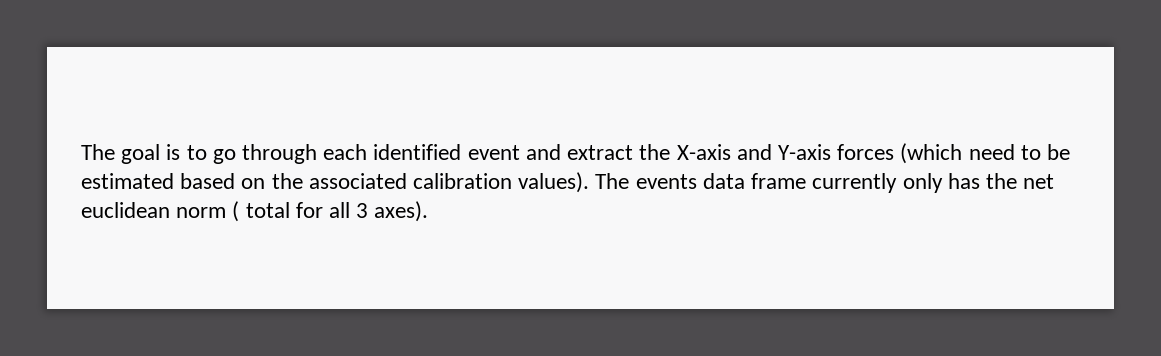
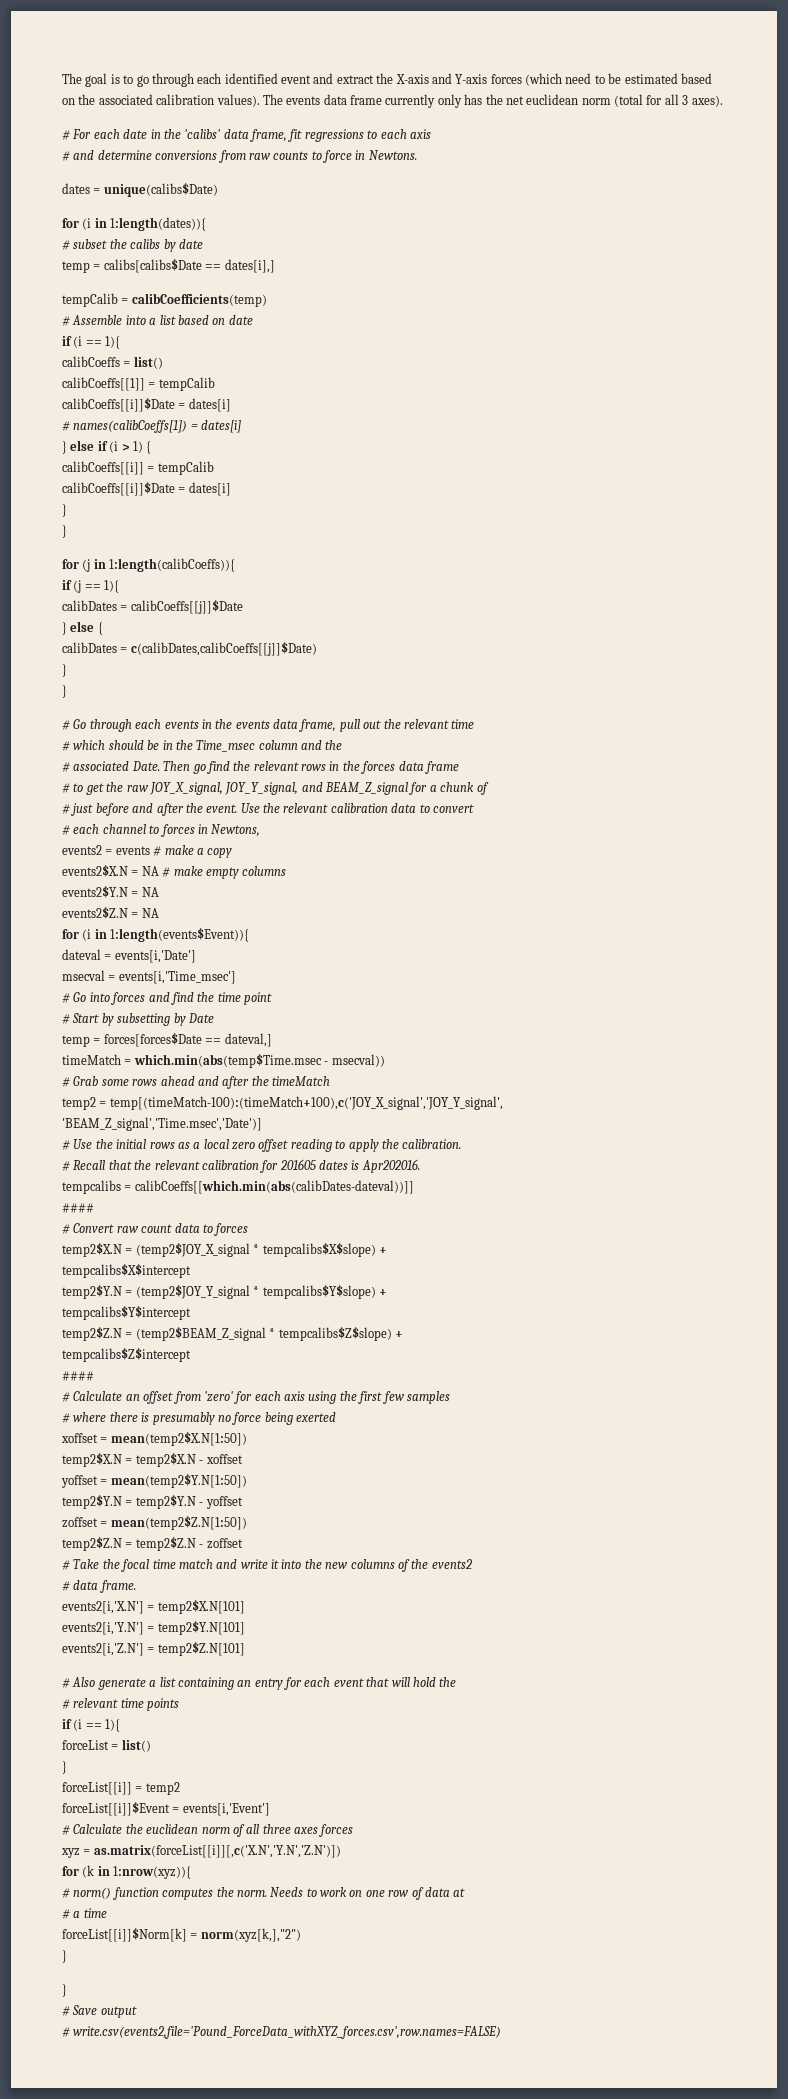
[232,201,290,222] ( total -> [614,94,643,107] (total
(429, 211) none -> [62,129,431,142] [62,150,417,163] [62,182,218,197] [62,217,207,231] [62,239,203,252] [62,258,275,273] [62,293,267,307] [62,315,253,326] [62,336,121,349] [62,356,163,369] [62,377,215,391] [62,397,231,412] [62,420,242,433] [62,440,152,454] [62,461,214,475] [62,481,231,496] [62,504,67,517] [62,525,67,538] [62,558,236,572] [62,580,120,593] [62,599,243,614] [62,621,103,635] [62,641,317,656] [62,664,67,677] [62,685,67,698] [62,719,475,732] [62,740,343,752] [62,761,459,774] [62,782,489,795] [62,803,474,816] [62,824,261,837] [62,845,233,858] [62,864,287,879] [62,885,159,898] [62,906,159,919] [62,927,250,942] [62,949,196,963] [62,970,236,984] [62,992,272,1005] [62,1013,214,1026] [62,1032,272,1047] [62,1053,385,1068] [62,1076,330,1089] [62,1096,503,1110] [62,1117,262,1131] [62,1139,462,1152] [62,1159,420,1173] [62,1180,414,1194] [62,1203,94,1213] [62,1223,249,1236] [62,1242,387,1257] [62,1263,191,1278] [62,1284,387,1299] [62,1305,191,1320] [62,1326,403,1341] [62,1347,191,1362] [62,1371,94,1381] [62,1391,450,1404] [62,1412,336,1425] [61,1431,247,1446] [62,1452,243,1467] [61,1473,247,1488] [62,1494,243,1509] [62,1515,247,1530] [62,1536,243,1551] [62,1559,472,1572] [62,1580,136,1593] [62,1599,245,1614] [62,1620,245,1635] [62,1641,245,1656] [62,1677,457,1690] [62,1698,180,1711] [62,1719,121,1732] [62,1739,151,1752] [62,1761,67,1774] [62,1782,180,1795] [62,1801,270,1816] [62,1824,354,1837] [61,1845,341,1858] [62,1865,192,1879] [62,1887,466,1900] [62,1908,107,1919] [62,1927,301,1942] [62,1950,67,1963] [62,1984,67,1997] [62,2005,137,2018] [62,2026,502,2039] // # For each date in the 'calibs' data frame, fit regressions to each axis // # and determine conversions from raw counts to force in Newtons. // dates = unique(calibs$Date) // for (i in 1:length(dates)){ // # subset the calibs by date // temp = calibs[calibs$Date == dates[i],] // tempCalib = calibCoefficients(temp) // # Assemble into a list based on date // if (i == 1){ // calibCoeffs = list() // calibCoeffs[[1]] = tempCalib // calibCoeffs[[i]]$Date = dates[i] // # names(calibCoeffs[1]) = dates[i] // } else if (i > 1) { // calibCoeffs[[i]] = tempCalib // calibCoeffs[[i]]$Date = dates[i] // } // } // for (j in 1:length(calibCoeffs)){ // if (j == 1){ // calibDates = calibCoeffs[[j]]$Date // } else { // calibDates = c(calibDates,calibCoeffs[[j]]$Date) // } // } // # Go through each events in the events data frame, pull out the relevant time // # which should be in the Time_msec column and the // # associated Date. Then go find the relevant rows in the forces data frame // # to get the raw JOY_X_signal, JOY_Y_signal, and BEAM_Z_signal for a chunk of // # just before and after the event. Use the relevant calibration data to convert // # each channel to forces in Newtons, // events2 = events # make a copy // events2$X.N = NA # make empty columns // events2$Y.N = NA // events2$Z.N = NA // for (i in 1:length(events$Event)){ // dateval = events[i,'Date'] // msecval = events[i,'Time_msec'] // # Go into forces and find the time point // # Start by subsetting by Date // temp = forces[forces$Date == dateval,] // timeMatch = which.min(abs(temp$Time.msec - msecval)) // # Grab some rows ahead and after the timeMatch // temp2 = temp[(timeMatch-100):(timeMatch+100),c('JOY_X_signal','JOY_Y_signal', // 'BEAM_Z_signal','Time.msec','Date')] // # Use the initial rows as a local zero offset reading to apply the calibration. // # Recall that the relevant calibration for 201605 dates is Apr202016. // tempcalibs = calibCoeffs[[which.min(abs(calibDates-dateval))]] // #### // # Convert raw count data to forces // temp2$X.N = (temp2$JOY_X_signal * tempcalibs$X$slope) + // tempcalibs$X$intercept // temp2$Y.N = (temp2$JOY_Y_signal * tempcalibs$Y$slope) + // tempcalibs$Y$intercept // temp2$Z.N = (temp2$BEAM_Z_signal * tempcalibs$Z$slope) + // tempcalibs$Z$intercept // #### // # Calculate an offset from 'zero' for each axis using the first few samples // # where there is presumably no force being exerted // xoffset = mean(temp2$X.N[1:50]) // temp2$X.N = temp2$X.N - xoffset // yoffset = mean(temp2$Y.N[1:50]) // temp2$Y.N = temp2$Y.N - yoffset // zoffset = mean(temp2$Z.N[1:50]) // temp2$Z.N = temp2$Z.N - zoffset // # Take the focal time match and write it into the new columns of the events2 // # data frame. // events2[i,'X.N'] = temp2$X.N[101] // events2[i,'Y.N'] = temp2$Y.N[101] // events2[i,'Z.N'] = temp2$Z.N[101] // # Also generate a list containing an entry for each event that will hold the // # relevant time points // if (i == 1){ // forceList = list() // } // forceList[[i]] = temp2 // forceList[[i]]$Event = events[i,'Event'] // # Calculate the euclidean norm of all three axes forces // xyz = as.matrix(forceList[[i]][,c('X.N','Y.N','Z.N')]) // for (k in 1:nrow(xyz)){ // # norm() function computes the norm. Needs to work on one row of data at // # a time // forceList[[i]]$Norm[k] = norm(xyz[k,],"2") // } // } // # Save output // # write.csv(events2,file='Pound_ForceData_withXYZ_forces.csv',row.names=FALSE)

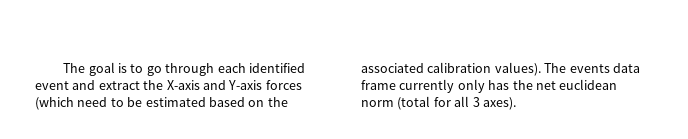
[62,129,431,142] [62,150,417,163] [62,182,218,197] [62,217,207,231] [62,239,203,252] [62,258,275,273] [62,293,267,307] [62,315,253,326] [62,336,121,349] [62,356,163,369] [62,377,215,391] [62,397,231,412] [62,420,242,433] [62,440,152,454] [62,461,214,475] [62,481,231,496] [62,504,67,517] [62,525,67,538] [62,558,236,572] [62,580,120,593] [62,599,243,614] [62,621,103,635] [62,641,317,656] [62,664,67,677] [62,685,67,698] [62,719,475,732] [62,740,343,752] [62,761,459,774] [62,782,489,795] [62,803,474,816] [62,824,261,837] [62,845,233,858] [62,864,287,879] [62,885,159,898] [62,906,159,919] [62,927,250,942] [62,949,196,963] [62,970,236,984] [62,992,272,1005] [62,1013,214,1026] [62,1032,272,1047] [62,1053,385,1068] [62,1076,330,1089] [62,1096,503,1110] [62,1117,262,1131] [62,1139,462,1152] [62,1159,420,1173] [62,1180,414,1194] [62,1203,94,1213] [62,1223,249,1236] [62,1242,387,1257] [62,1263,191,1278] [62,1284,387,1299] [62,1305,191,1320] [62,1326,403,1341] [62,1347,191,1362] [62,1371,94,1381] [62,1391,450,1404] [62,1412,336,1425] [61,1431,247,1446] [62,1452,243,1467] [61,1473,247,1488] [62,1494,243,1509] [62,1515,247,1530] [62,1536,243,1551] [62,1559,472,1572] [62,1580,136,1593] [62,1599,245,1614] [62,1620,245,1635] [62,1641,245,1656] [62,1677,457,1690] [62,1698,180,1711] [62,1719,121,1732] [62,1739,151,1752] [62,1761,67,1774] [62,1782,180,1795] [62,1801,270,1816] [62,1824,354,1837] [61,1845,341,1858] [62,1865,192,1879] [62,1887,466,1900] [62,1908,107,1919] [62,1927,301,1942] [62,1950,67,1963] [62,1984,67,1997] [62,2005,137,2018] [62,2026,502,2039] // # For each date in the 'calibs' data frame, fit regressions to each axis // # and determine conversions from raw counts to force in Newtons. // dates = unique(calibs$Date) // for (i in 1:length(dates)){ // # subset the calibs by date // temp = calibs[calibs$Date == dates[i],] // tempCalib = calibCoefficients(temp) // # Assemble into a list based on date // if (i == 1){ // calibCoeffs = list() // calibCoeffs[[1]] = tempCalib // calibCoeffs[[i]]$Date = dates[i] // # names(calibCoeffs[1]) = dates[i] // } else if (i > 1) { // calibCoeffs[[i]] = tempCalib // calibCoeffs[[i]]$Date = dates[i] // } // } // for (j in 1:length(calibCoeffs)){ // if (j == 1){ // calibDates = calibCoeffs[[j]]$Date // } else { // calibDates = c(calibDates,calibCoeffs[[j]]$Date) // } // } // # Go through each events in the events data frame, pull out the relevant time // # which should be in the Time_msec column and the // # associated Date. Then go find the relevant rows in the forces data frame // # to get the raw JOY_X_signal, JOY_Y_signal, and BEAM_Z_signal for a chunk of // # just before and after the event. Use the relevant calibration data to convert // # each channel to forces in Newtons, // events2 = events # make a copy // events2$X.N = NA # make empty columns // events2$Y.N = NA // events2$Z.N = NA // for (i in 1:length(events$Event)){ // dateval = events[i,'Date'] // msecval = events[i,'Time_msec'] // # Go into forces and find the time point // # Start by subsetting by Date // temp = forces[forces$Date == dateval,] // timeMatch = which.min(abs(temp$Time.msec - msecval)) // # Grab some rows ahead and after the timeMatch // temp2 = temp[(timeMatch-100):(timeMatch+100),c('JOY_X_signal','JOY_Y_signal', // 'BEAM_Z_signal','Time.msec','Date')] // # Use the initial rows as a local zero offset reading to apply the calibration. // # Recall that the relevant calibration for 201605 dates is Apr202016. // tempcalibs = calibCoeffs[[which.min(abs(calibDates-dateval))]] // #### // # Convert raw count data to forces // temp2$X.N = (temp2$JOY_X_signal * tempcalibs$X$slope) + // tempcalibs$X$intercept // temp2$Y.N = (temp2$JOY_Y_signal * tempcalibs$Y$slope) + // tempcalibs$Y$intercept // temp2$Z.N = (temp2$BEAM_Z_signal * tempcalibs$Z$slope) + // tempcalibs$Z$intercept // #### // # Calculate an offset from 'zero' for each axis using the first few samples // # where there is presumably no force being exerted // xoffset = mean(temp2$X.N[1:50]) // temp2$X.N = temp2$X.N - xoffset // yoffset = mean(temp2$Y.N[1:50]) // temp2$Y.N = temp2$Y.N - yoffset // zoffset = mean(temp2$Z.N[1:50]) // temp2$Z.N = temp2$Z.N - zoffset // # Take the focal time match and write it into the new columns of the events2 // # data frame. // events2[i,'X.N'] = temp2$X.N[101] // events2[i,'Y.N'] = temp2$Y.N[101] // events2[i,'Z.N'] = temp2$Z.N[101] // # Also generate a list containing an entry for each event that will hold the // # relevant time points // if (i == 1){ // forceList = list() // } // forceList[[i]] = temp2 // forceList[[i]]$Event = events[i,'Event'] // # Calculate the euclidean norm of all three axes forces // xyz = as.matrix(forceList[[i]][,c('X.N','Y.N','Z.N')]) // for (k in 1:nrow(xyz)){ // # norm() function computes the norm. Needs to work on one row of data at // # a time // forceList[[i]]$Norm[k] = norm(xyz[k,],"2") // } // } // # Save output // # write.csv(events2,file='Pound_ForceData_withXYZ_forces.csv',row.names=FALSE) -> (516, 103) none

